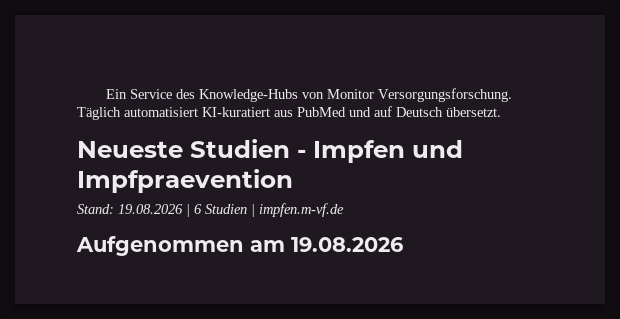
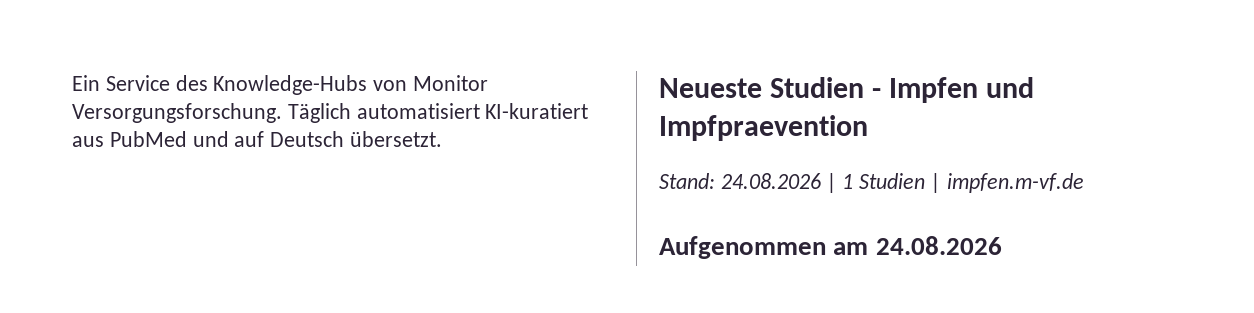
[118,204,202,217] 19.08.2026 | 6 -> [720,173,854,193] 24.08.2026 | 1
[291,237,403,252] 19.08.2026 -> [875,236,1002,255] 24.08.2026

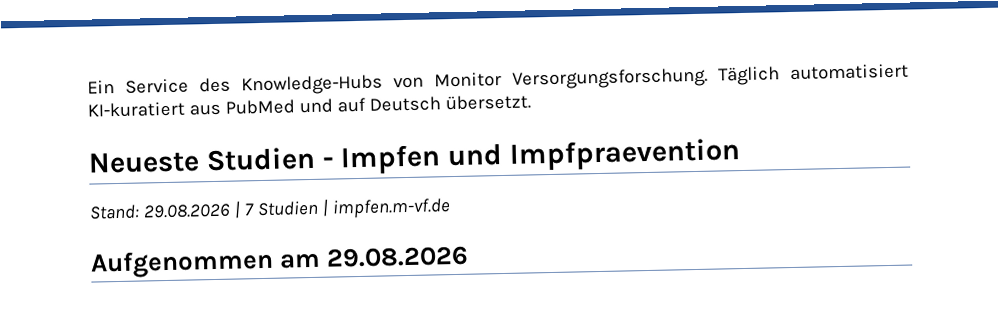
[720,173,854,193] 24.08.2026 | 1 -> [142,201,255,219] 29.08.2026 | 7
[875,236,1002,255] 24.08.2026 -> [326,245,470,268] 29.08.2026

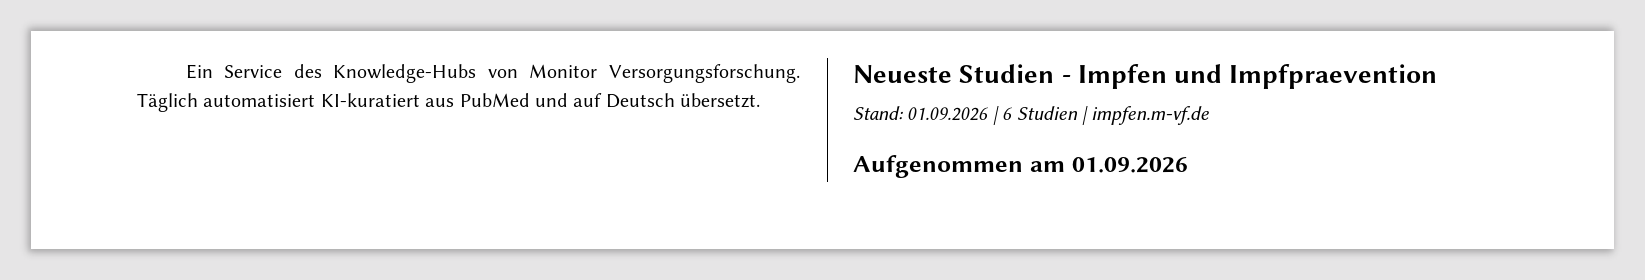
[142,201,255,219] 29.08.2026 | 7 -> [907,106,1013,125] 01.09.2026 | 6
[326,245,470,268] 29.08.2026 -> [1071,157,1188,173] 01.09.2026

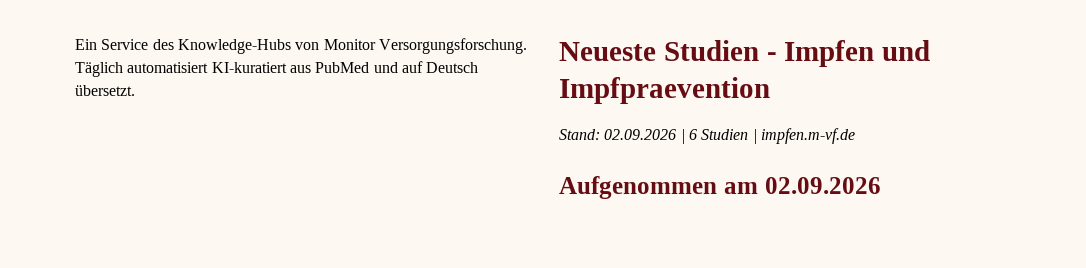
[907,107,989,121] 01.09.2026 -> [604,129,677,140] 02.09.2026
[1071,157,1188,173] 01.09.2026 -> [764,177,881,194] 02.09.2026

